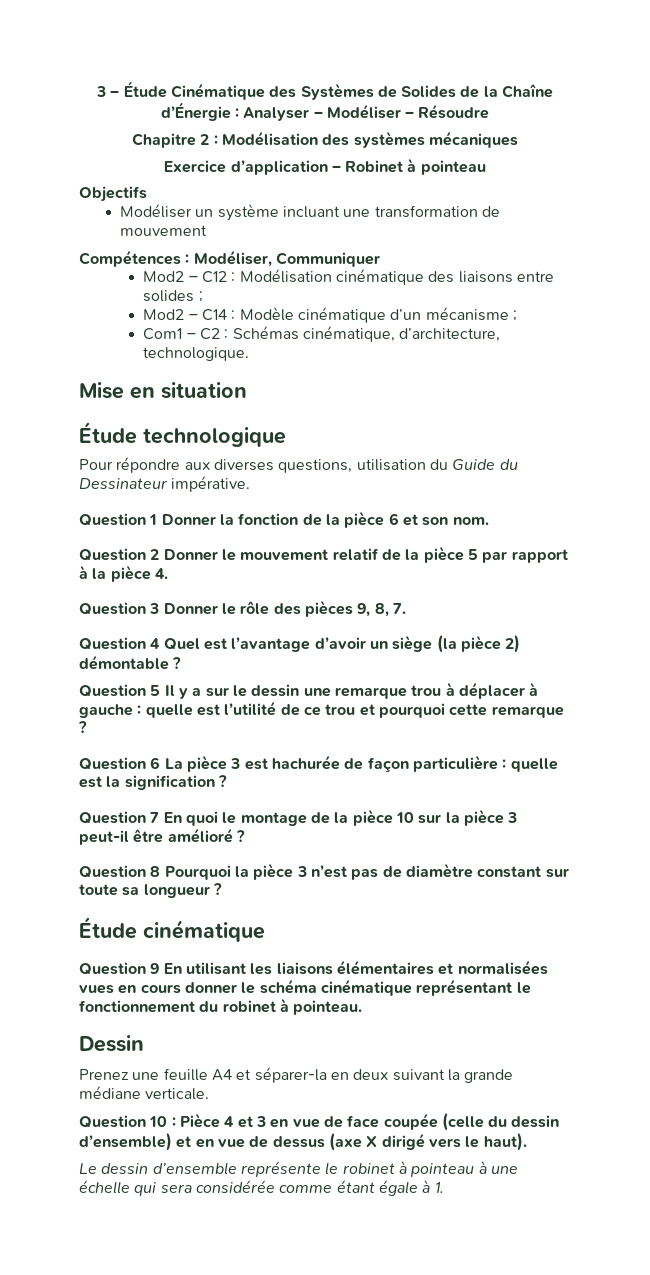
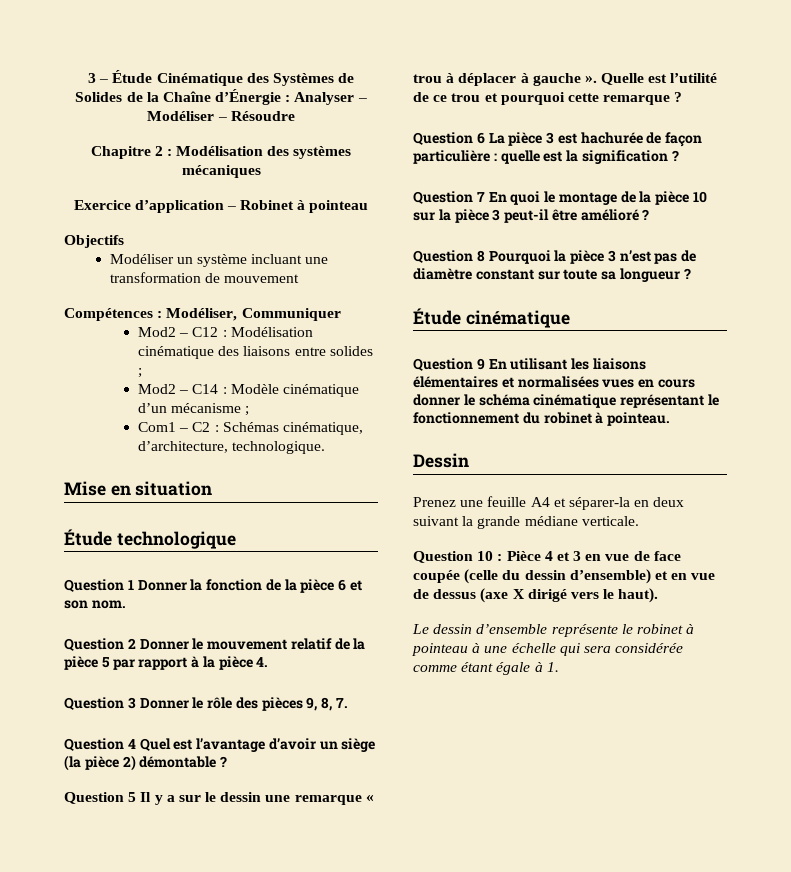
[79,457,518,473] [79,476,251,492] // Pour répondre aux diverses questions, utilisation du Guide du Dessinateur impérative. -> (236, 540) none
(407, 693) none -> [365,795,374,802] «
[137,704,193,718] : quelle -> [584,73,645,85] ». Quelle

